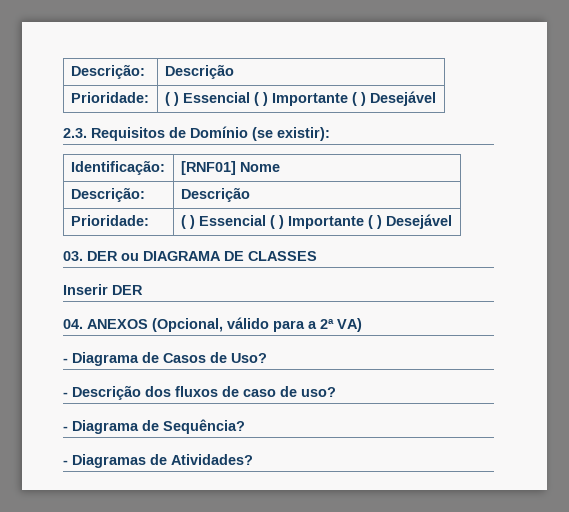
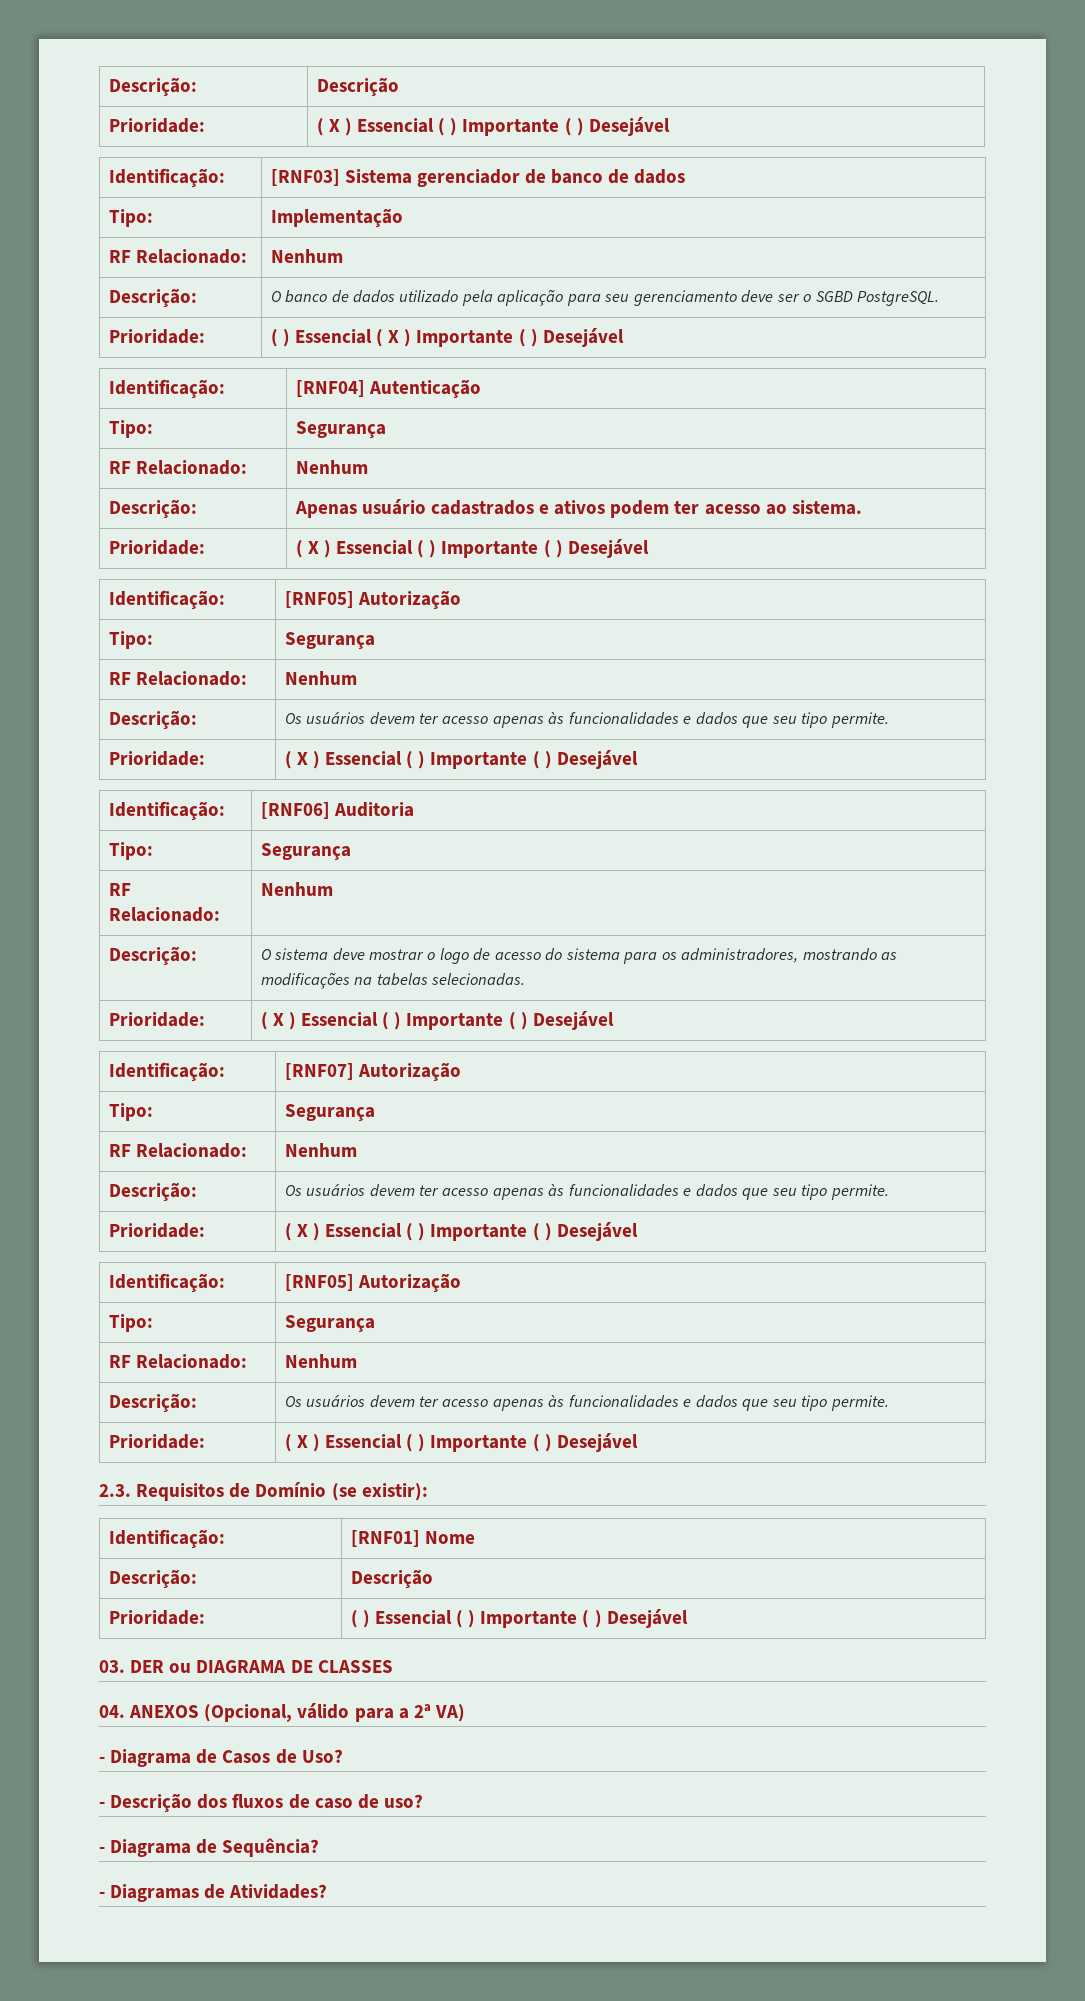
[70,64,145,79] [164,64,234,79] [70,92,149,103] [164,92,170,106] Descrição: | Descrição // Prioridade: | ( -> [108,77,197,97] [316,77,399,97] [108,118,205,133] [316,117,670,136] [108,168,225,188] [270,169,686,187] [108,209,153,227] [270,208,403,228] [108,249,247,264] [270,249,343,263] [108,288,197,308] [270,289,940,306] [108,329,205,344] [270,328,624,347] [108,379,225,399] [295,379,481,399] [108,420,153,438] [295,421,386,439] [108,460,247,475] [295,460,368,474] [108,499,197,519] [294,499,862,518] [108,540,205,555] [295,539,649,558] [108,590,225,610] [284,590,461,610] [108,631,153,649] [284,632,375,650] [108,671,247,686] [284,671,357,685] [108,710,197,730] [284,712,889,728] [108,751,205,766] [284,750,638,769] [108,801,225,821] [260,802,414,819] [108,842,153,860] [260,843,351,861] [108,883,131,896] [108,907,220,922] [260,882,333,896] [108,946,197,966] [260,948,898,964] [260,972,526,989] [108,1012,205,1027] [260,1011,614,1030] [108,1062,225,1082] [284,1062,461,1082] [108,1103,153,1121] [284,1104,375,1122] [108,1143,247,1158] [284,1143,357,1157] [108,1182,197,1202] [284,1184,889,1200] [108,1223,205,1238] [284,1222,638,1241] [108,1273,225,1293] [284,1273,461,1293] [108,1314,153,1332] [284,1315,375,1333] [108,1354,247,1369] [284,1354,357,1368] [108,1393,197,1413] [284,1395,889,1411] [108,1434,205,1449] [284,1434,308,1452] Descrição: | Descrição // Prioridade: | ( X ) Essencial ( ) Importante ( ) Desejável // Identificação: | [RNF03] Sistema gerenciador de banco de dados // Tipo: | Implementação // RF Relacionado: | Nenhum // Descrição: | O banco de dados utilizado pela aplicação para seu gerenciamento deve ser o SGBD PostgreSQL. // Prioridade: | ( ) Essencial ( X ) Importante ( ) Desejável // Identificação: | [RNF04] Autenticação // Tipo: | Segurança // RF Relacionado: | Nenhum // Descrição: | Apenas usuário cadastrados e ativos podem ter acesso ao sistema. // Prioridade: | ( X ) Essencial ( ) Importante ( ) Desejável // Identificação: | [RNF05] Autorização // Tipo: | Segurança // RF Relacionado: | Nenhum // Descrição: | Os usuários devem ter acesso apenas às funcionalidades e dados que seu tipo permite. // Prioridade: | ( X ) Essencial ( ) Importante ( ) Desejável // Identificação: | [RNF06] Auditoria // Tipo: | Segurança // RF Relacionado: | Nenhum // Descrição: | O sistema deve mostrar o logo de acesso do sistema para os administradores, mostrando as modificações na tabelas selecionadas. // Prioridade: | ( X ) Essencial ( ) Importante ( ) Desejável // Identificação: | [RNF07] Autorização // Tipo: | Segurança // RF Relacionado: | Nenhum // Descrição: | Os usuários devem ter acesso apenas às funcionalidades e dados que seu tipo permite. // Prioridade: | ( X ) Essencial ( ) Importante ( ) Desejável // Identificação: | [RNF05] Autorização // Tipo: | Segurança // RF Relacionado: | Nenhum // Descrição: | Os usuários devem ter acesso apenas às funcionalidades e dados que seu tipo permite. // Prioridade: | ( X
[63,284,143,295] // Inserir DER -> (393, 1666) none

